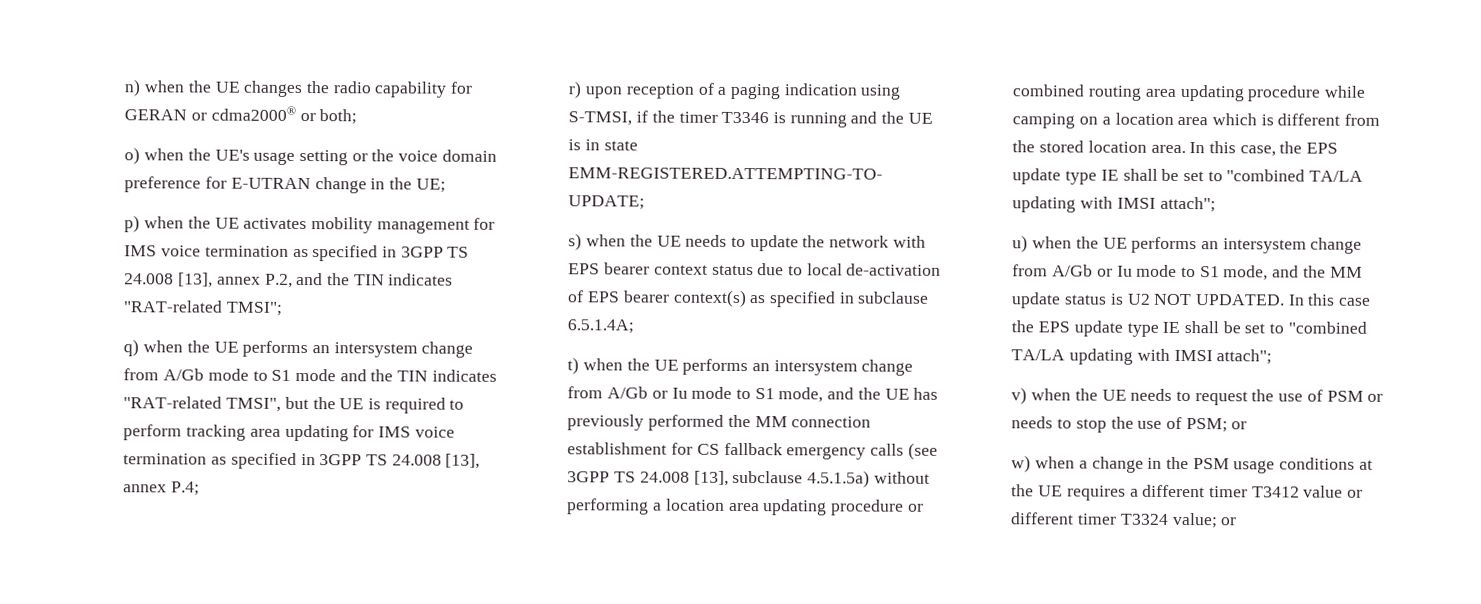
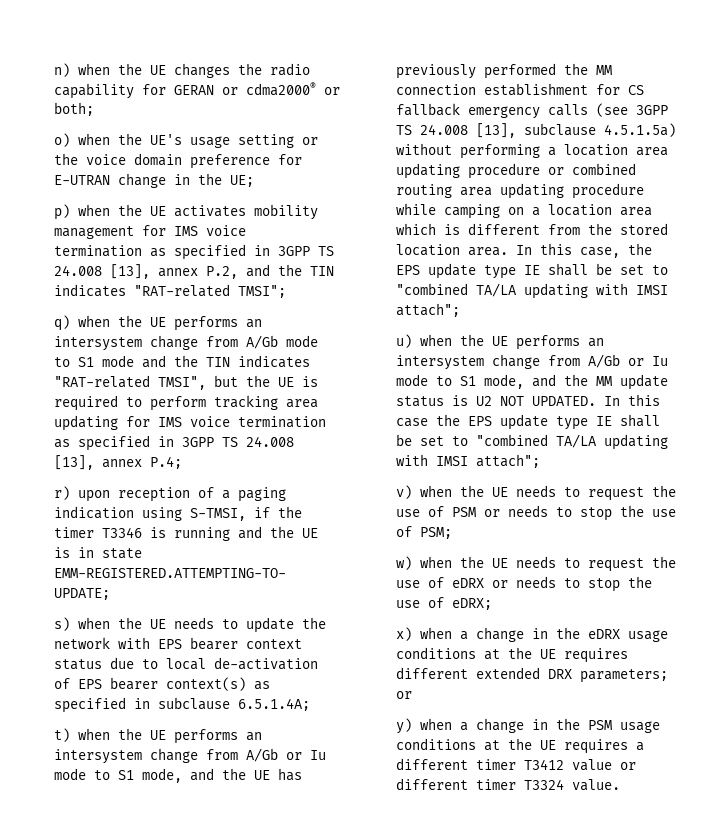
(1228, 425) none -> [395,556,676,572] [395,576,652,592] [395,597,492,610] [395,627,668,642] [395,647,628,663] [395,667,668,683] // w) when the UE needs to request the use of eDRX or needs to stop the use of eDRX; // x) when a change in the eDRX usage conditions at the UE requires different extended DRX parameters;
[1011,455,1032,473] w) -> [395,718,412,734] y)
[1171,512,1238,529] value; or -> [571,779,620,791] value.

